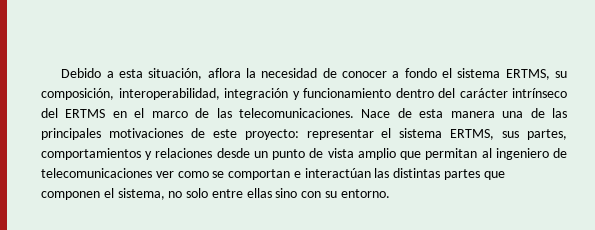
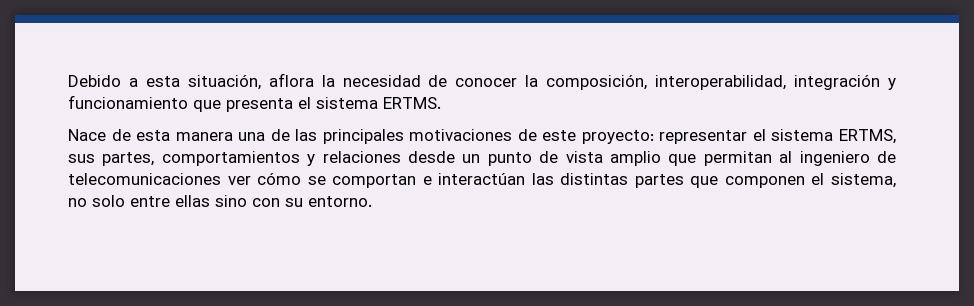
[392,68,567,80] a fondo el sistema ERTMS, su -> [525,75,539,87] la
[395,88,567,98] [41,108,354,118] dentro del carácter intrínseco del ERTMS en el marco de las telecomunicaciones. -> [193,97,441,112] que presenta el sistema ERTMS. //
[177,171,209,178] como -> [257,172,302,185] cómo

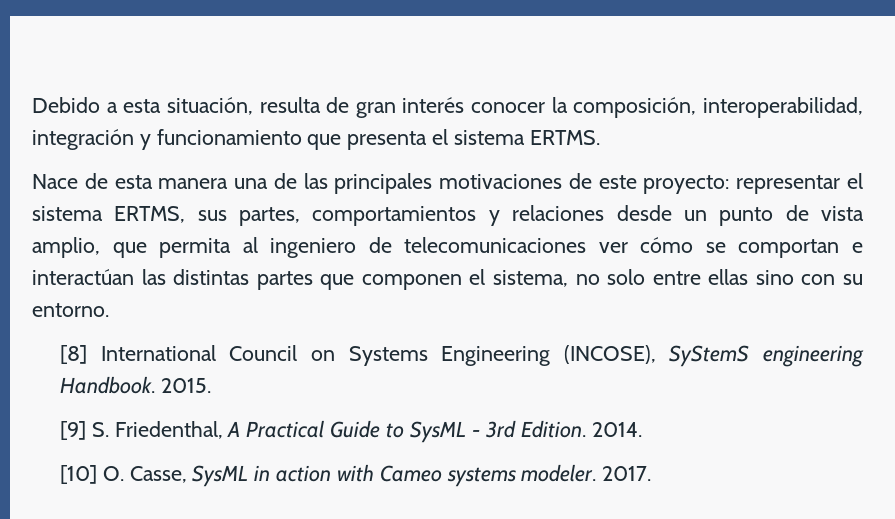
[268,73,448,87] aflora la necesidad de -> [259,97,465,118] resulta de gran interés
[609,151,772,166] amplio que permitan -> [32,237,232,258] amplio, que permita
(372, 201) none -> [60,345,864,367] [60,376,211,394] [60,420,642,443] [60,464,652,487] // [8] International Council on Systems Engineering (INCOSE), SyStemS engineering Handbook. 2015. // [9] S. Friedenthal, A Practical Guide to SysML - 3rd Edition. 2014. // [10] O. Casse, SysML in action with Cameo systems modeler. 2017.

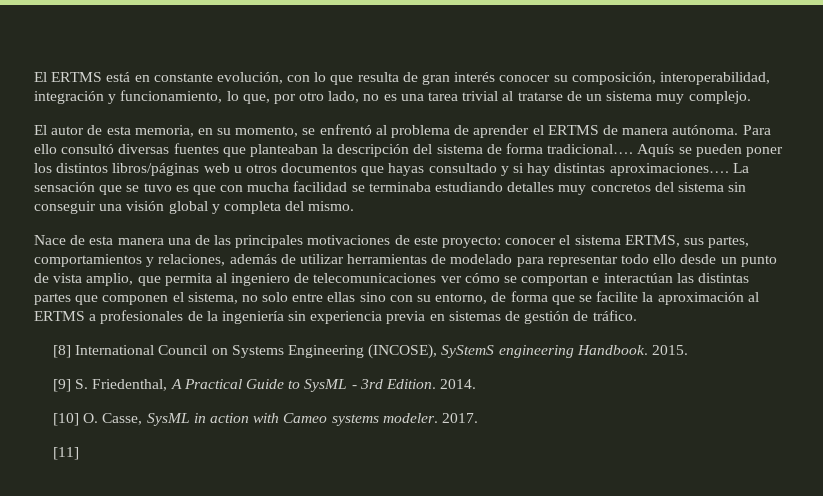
[32,97,253,115] Debido a esta situación, -> [34,72,354,85] El ERTMS está en constante evolución, con lo que
[551,97,568,113] la -> [553,75,568,82] su
[156,129,600,150] funcionamiento que presenta el sistema ERTMS. -> [120,90,751,104] [34,124,771,138] [34,143,783,157] [34,163,749,176] [34,181,747,195] [34,201,355,214] funcionamiento, lo que, por otro lado, no es una tarea trivial al tratarse de un sistema muy complejo. // El autor de esta memoria, en su momento, se enfrentó al problema de aprender el ERTMS de manera autónoma. Para ello consultó diversas fuentes que planteaban la descripción del sistema de forma tradicional…. Aquís se pueden poner los distintos libros/páginas web u otros documentos que hayas consultado y si hay distintas aproximaciones…. La sensación que se tuvo es que con mucha facilidad se terminaba estudiando detalles muy concretos del sistema sin conseguir una visión global y completa del mismo.
[736,175,841,194] representar -> [505,238,557,245] conocer
[512,205,605,221] relaciones -> [158,254,677,267] relaciones, además de utilizar herramientas de modelado para representar todo ello
[32,303,109,317] entorno. -> [435,291,759,305] [34,310,637,324] entorno, de forma que se facilite la aproximación al ERTMS a profesionales de la ingeniería sin experiencia previa en sistemas de gestión de tráfico.
(652, 473) none -> [53,447,80,460] // [11]

